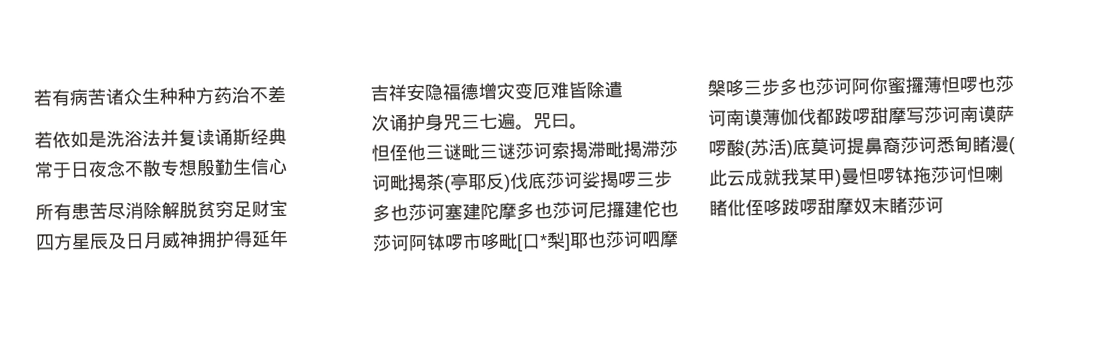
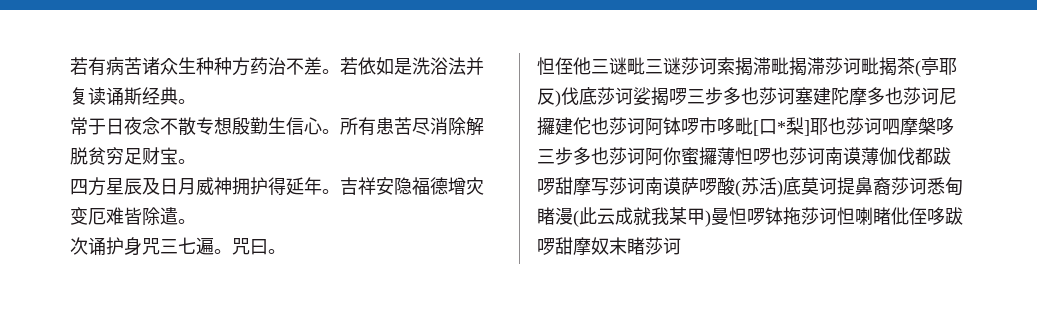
(286, 94) // -> [322,69,340,74] 。
(287, 136) none -> [178,99,196,104] 。
(288, 166) // -> [322,129,340,134] 。
(288, 208) none -> [178,159,196,164] 。
(289, 238) // -> [322,189,340,194] 。
(623, 89) none -> [178,219,196,224] 。

